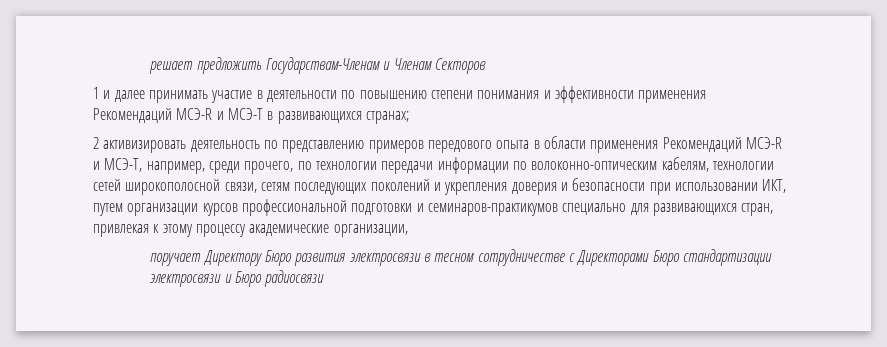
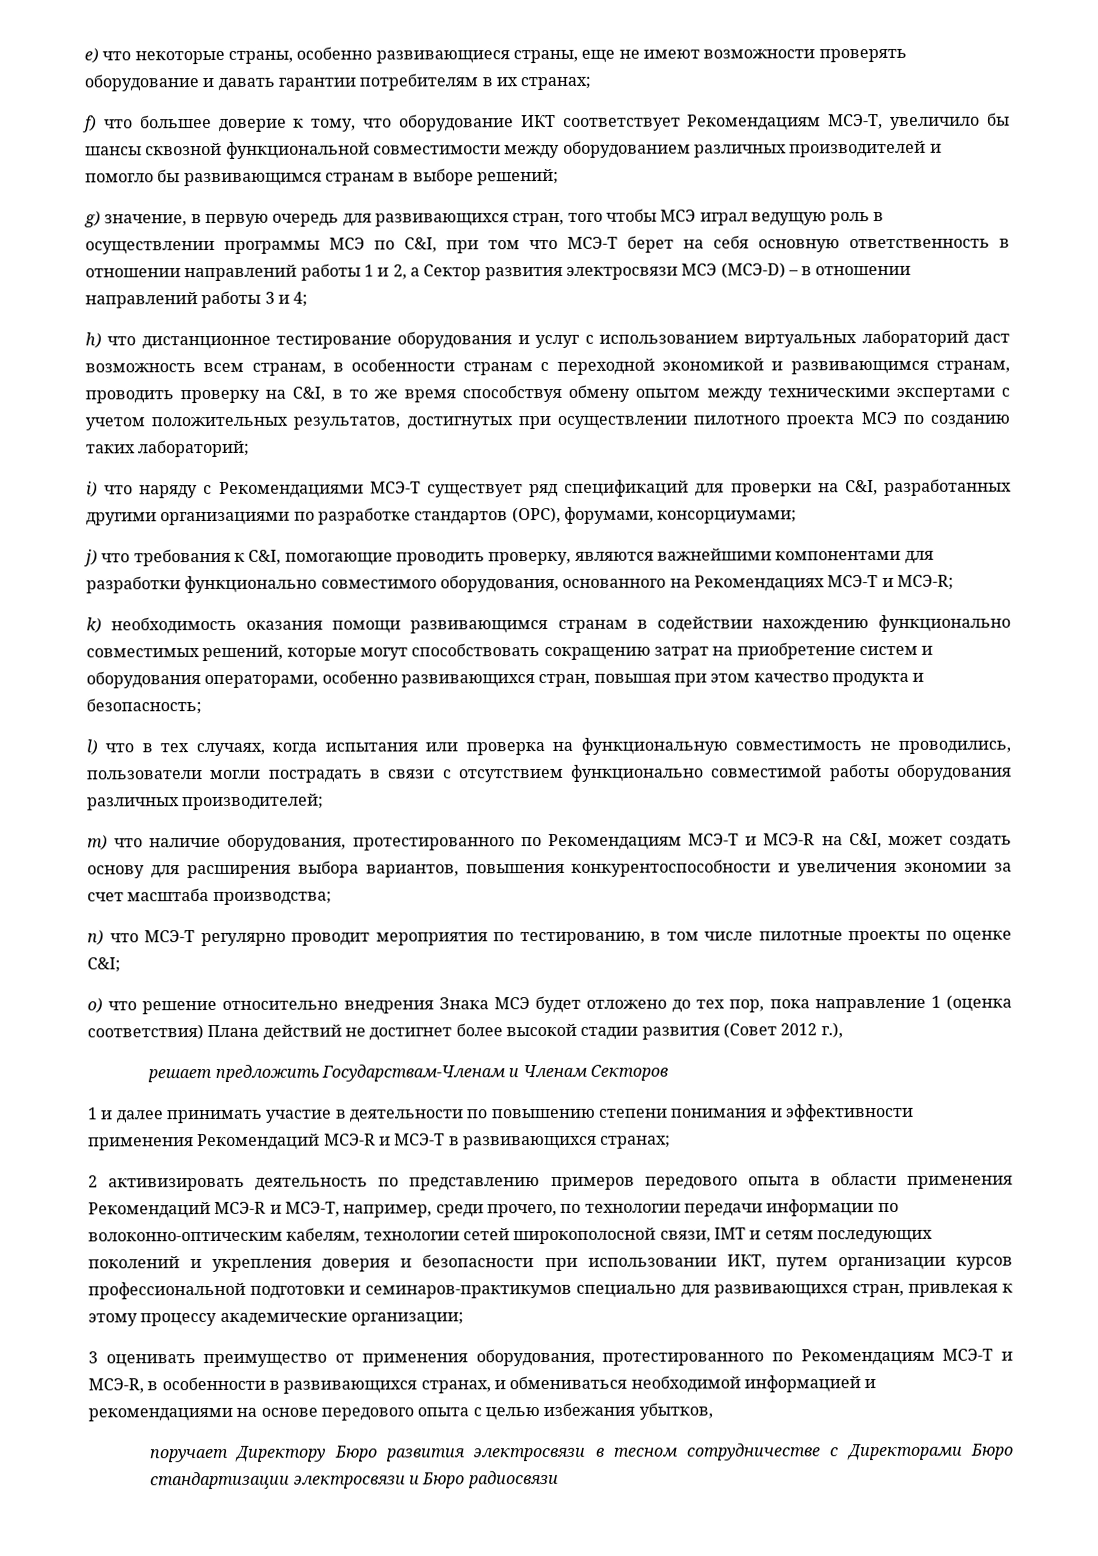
(149, 67) none -> [84,46,907,65] [84,73,592,92] [82,112,1010,133] [85,140,942,159] [85,168,559,187] [84,208,885,228] [85,235,1010,255] [85,262,912,282] [85,290,309,309] [85,329,1011,350] [85,358,1011,376] [85,384,1010,404] [85,411,1011,431] [86,439,251,458] [86,478,1013,499] [86,506,798,526] [83,548,934,567] [86,574,954,594] [86,614,1011,635] [86,642,934,662] [86,670,925,689] [86,698,202,715] [86,737,1011,757] [86,763,1012,783] [87,793,325,811] [87,833,1013,851] [87,859,1012,879] [87,888,332,905] [87,929,1012,947] [87,957,121,973] [87,994,1012,1015] [87,1022,843,1041] e) что некоторые страны, особенно развивающиеся страны, еще не имеют возможности проверять оборудование и давать гарантии потребителям в их странах; // f) что большее доверие к тому, что оборудование ИКТ соответствует Рекомендациям МСЭ-Т, увеличило бы шансы сквозной функциональной совместимости между оборудованием различных производителей и помогло бы развивающимся странам в выборе решений; // g) значение, в первую очередь для развивающихся стран, того чтобы МСЭ играл ведущую роль в осуществлении программы МСЭ по C&I, при том что МСЭ-Т берет на себя основную ответственность в отношении направлений работы 1 и 2, а Сектор развития электросвязи МСЭ (МСЭ-D) – в отношении направлений работы 3 и 4; // h) что дистанционное тестирование оборудования и услуг с использованием виртуальных лабораторий даст возможность всем странам, в особенности странам с переходной экономикой и развивающимся странам, проводить проверку на C&I, в то же время способствуя обмену опытом между техническими экспертами с учетом положительных результатов, достигнутых при осуществлении пилотного проекта МСЭ по созданию таких лабораторий; // i) что наряду с Рекомендациями МСЭ-Т существует ряд спецификаций для проверки на C&I, разработанных другими организациями по разработке стандартов (ОРС), форумами, консорциумами; // j) что требования к C&I, помогающие проводить проверку, являются важнейшими компонентами для разработки функционально совместимого оборудования, основанного на Рекомендациях МСЭ-Т и МСЭ-R; // k) необходимость оказания помощи развивающимся странам в содействии нахождению функционально совместимых решений, которые могут способствовать сокращению затрат на приобретение систем и оборудования операторами, особенно развивающихся стран, повышая при этом качество продукта и безопасность; // l) что в тех случаях, когда испытания или проверка на функциональную совместимость не проводились, пользователи могли пострадать в связи с отсутствием функционально совместимой работы оборудования различных производителей; // m) что наличие оборудования, протестированного по Рекомендациям МСЭ-Т и МСЭ-R на C&I, может создать основу для расширения выбора вариантов, повышения конкурентоспособности и увеличения экономии за счет масштаба производства; // n) что МСЭ-Т регулярно проводит мероприятия по тестированию, в том числе пилотные проекты по оценке C&I; // o) что решение относительно внедрения Знака МСЭ будет отложено до тех пор, пока направление 1 (оценка соответствия) Плана действий не достигнет более высокой стадии развития (Совет 2012 г.), //
(257, 187) none -> [713,1227,762,1240] IMT и
[333,224,408,237] организации, -> [350,1312,464,1326] [88,1348,1014,1368] [88,1375,877,1394] [88,1402,713,1422] организации; // 3 оценивать преимущество от применения оборудования, протестированного по Рекомендациям МСЭ-Т и МСЭ-R, в особенности в развивающихся странах, и обмениваться необходимой информацией и рекомендациями на основе передового опыта с целью избежания убытков,

